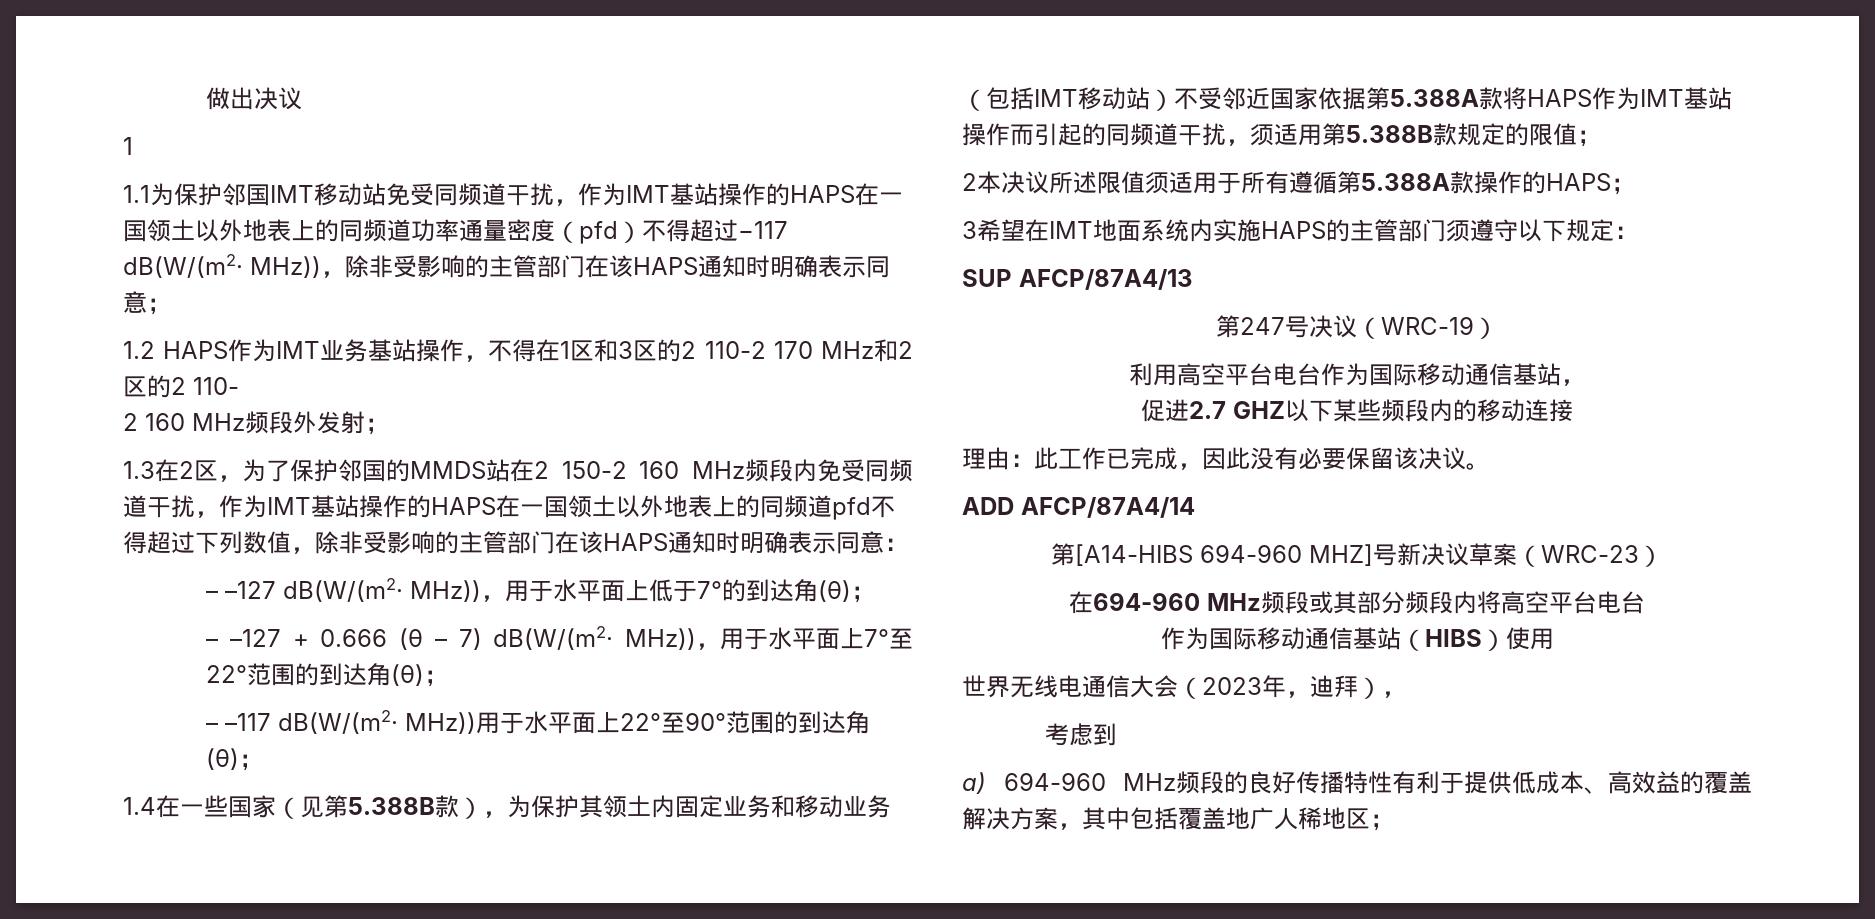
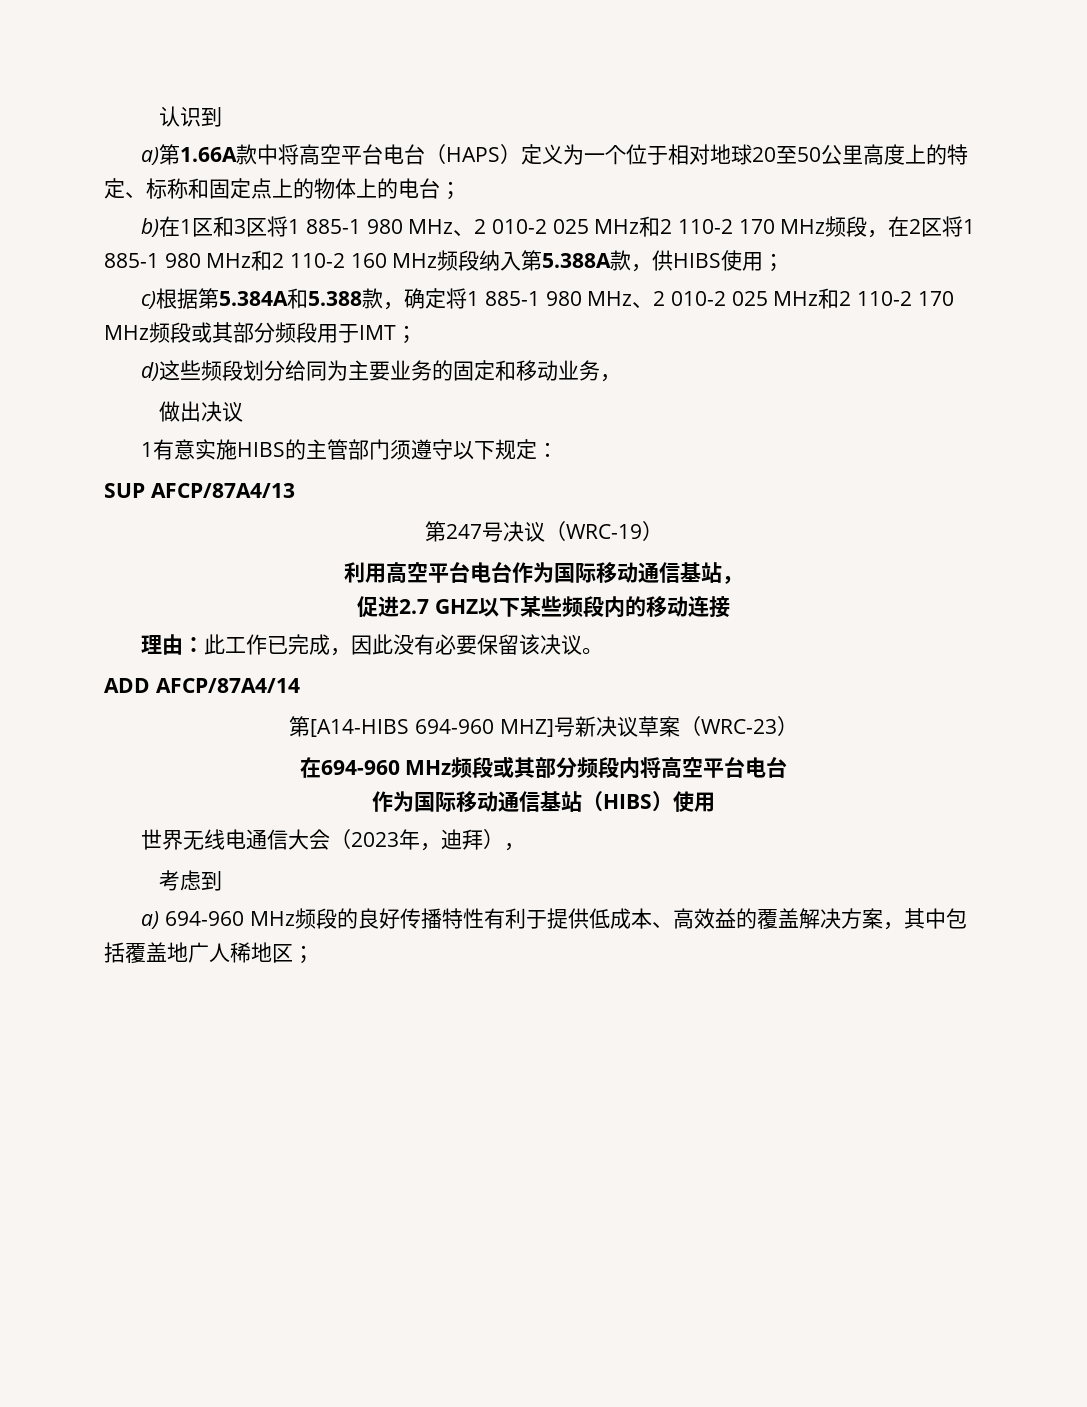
[206,87,303,110] [123,137,133,155] [123,183,903,206] [123,219,788,244] [123,254,890,278] [123,291,171,315] [123,339,913,362] [123,375,239,398] [123,411,389,435] [123,459,913,482] [123,495,895,520] [123,531,908,554] [206,578,876,603] [206,626,913,650] [206,663,449,687] [206,710,871,734] [206,748,264,771] [123,795,891,819] [962,87,1732,111] [962,123,1601,147] [962,171,1635,195] [962,219,1326,242] 做出决议 // 1 // 1.1为保护邻国IMT移动站免受同频道干扰，作为IMT基站操作的HAPS在一国领土以外地表上的同频道功率通量密度（pfd）不得超过−117 dB(W/(m2· MHz))，除非受影响的主管部门在该HAPS通知时明确表示同意； // 1.2 HAPS作为IMT业务基站操作，不得在1区和3区的2 110-2 170 MHz和2区的2 110- // 2 160 MHz频段外发射； // 1.3在2区，为了保护邻国的MMDS站在2 150-2 160 MHz频段内免受同频道干扰，作为IMT基站操作的HAPS在一国领土以外地表上的同频道pfd不得超过下列数值，除非受影响的主管部门在该HAPS通知时明确表示同意： // – –127 dB(W/(m2· MHz))，用于水平面上低于7°的到达角(θ)； // – –127 + 0.666 (θ – 7) dB(W/(m2· MHz))，用于水平面上7°至22°范围的到达角(θ)； // – –117 dB(W/(m2· MHz))用于水平面上22°至90°范围的到达角(θ)； // 1.4在一些国家（见第5.388B款），为保护其领土内固定业务和移动业务（包括IMT移动站）不受邻近国家依据第5.388A款将HAPS作为IMT基站操作而引起的同频道干扰，须适用第5.388B款规定的限值； // 2本决议所述限值须适用于所有遵循第5.388A款操作的HAPS； // 3希望在IMT地面系统内实施HAPS -> [159,106,223,127] [141,144,969,165] [104,178,461,200] [141,216,976,238] [104,250,785,272] [141,288,954,310] [104,322,417,344] [141,360,622,382] [159,401,244,422] [141,439,286,460] 认识到 // a)第1.66A款中将高空平台电台（HAPS）定义为一个位于相对地球20至50公里高度上的特定、标称和固定点上的物体上的电台； // b)在1区和3区将1 885-1 980 MHz、2 010-2 025 MHz和2 110-2 170 MHz频段，在2区将1 885-1 980 MHz和2 110-2 160 MHz频段纳入第5.388A款，供HIBS使用； // c)根据第5.384A和5.388款，确定将1 885-1 980 MHz、2 010-2 025 MHz和2 110-2 170 MHz频段或其部分频段用于IMT； // d)这些频段划分给同为主要业务的固定和移动业务， // 做出决议 // 1有意实施HIBS

